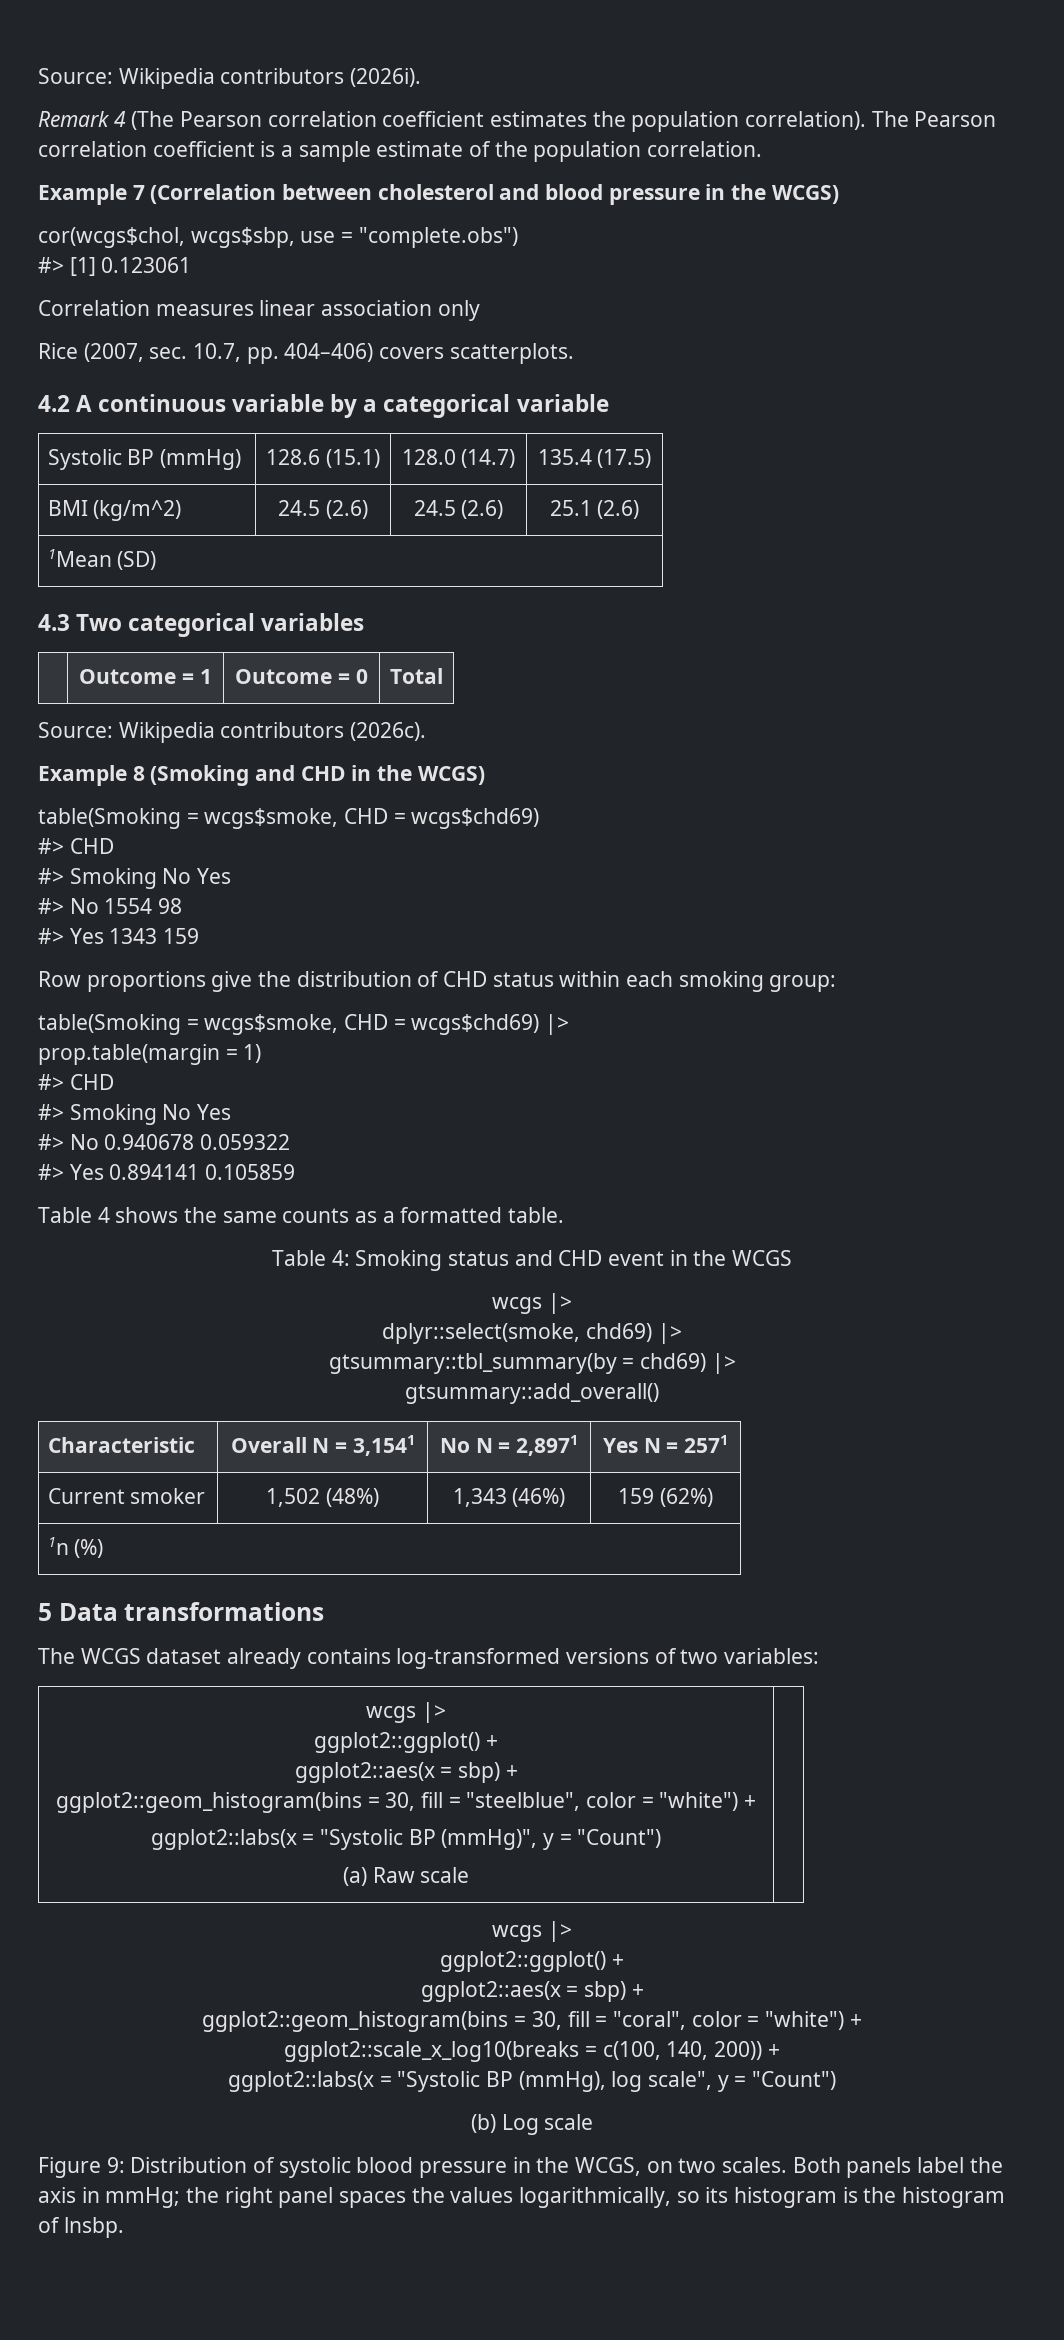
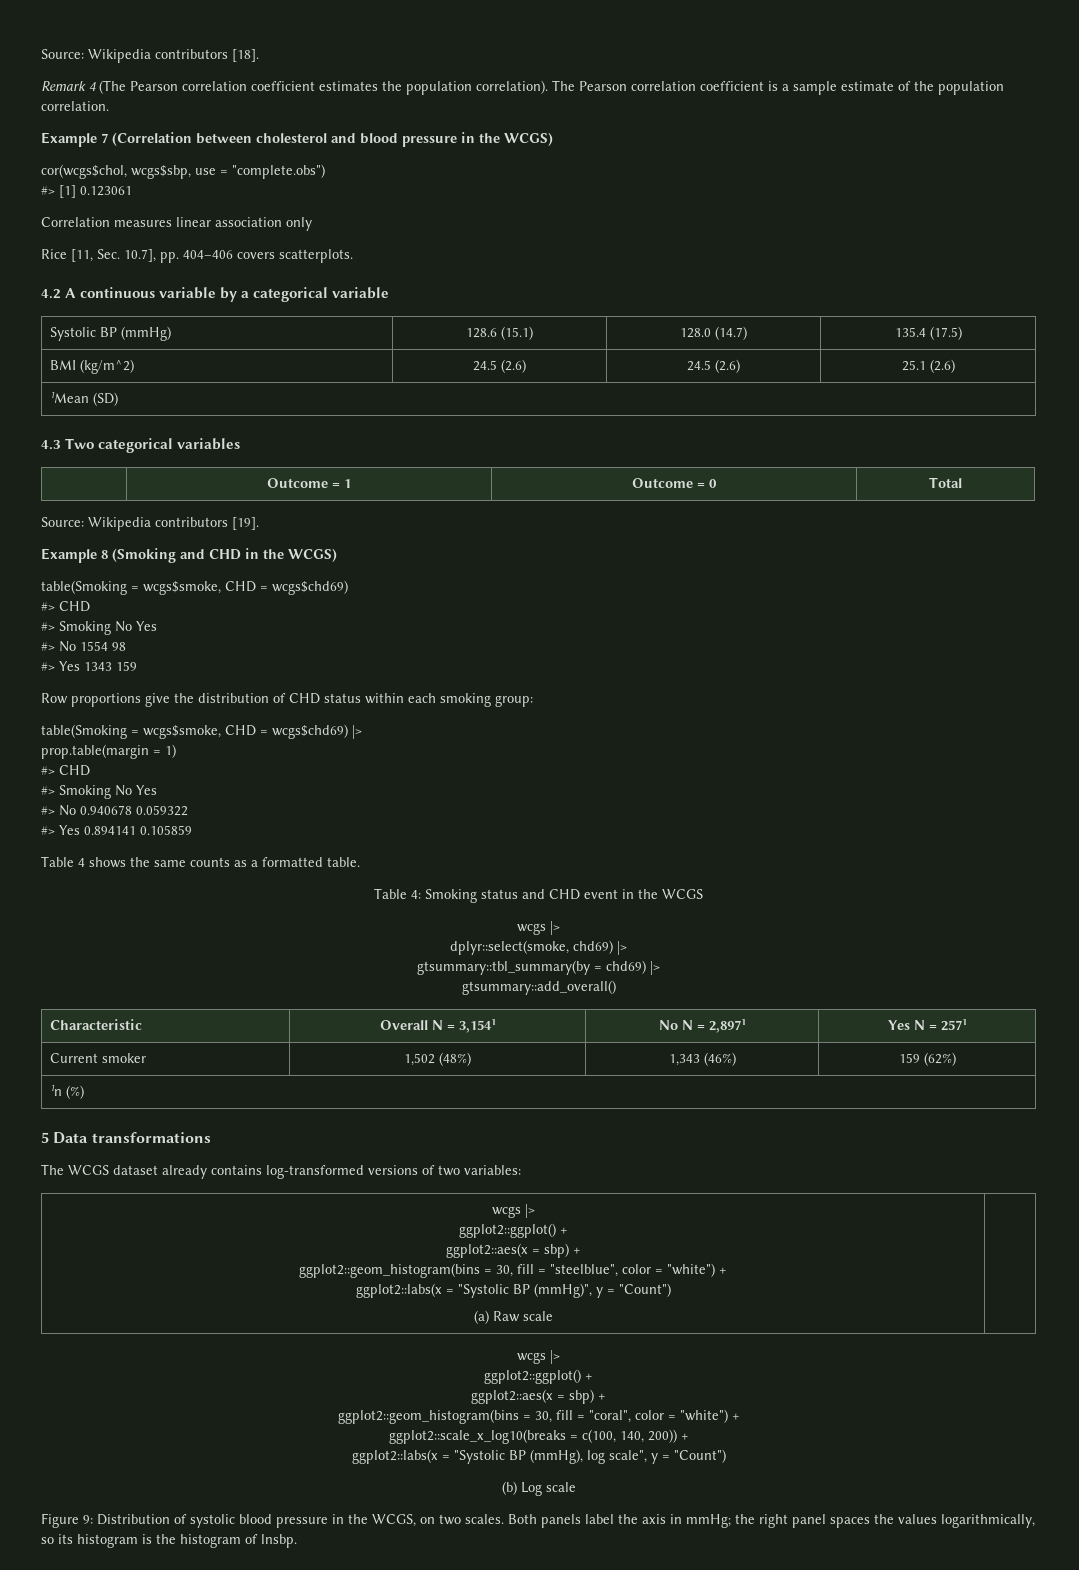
[38,68,422,89] Source: Wikipedia contributors (2026i). -> [41,49,259,63] Source: Wikipedia contributors [18].
[83,343,374,364] (2007, sec. 10.7, pp. 404–406) -> [71,249,233,263] [11, Sec. 10.7], pp. 404–406
[350,722,427,741] (2026c). -> [232,517,259,530] [19].

